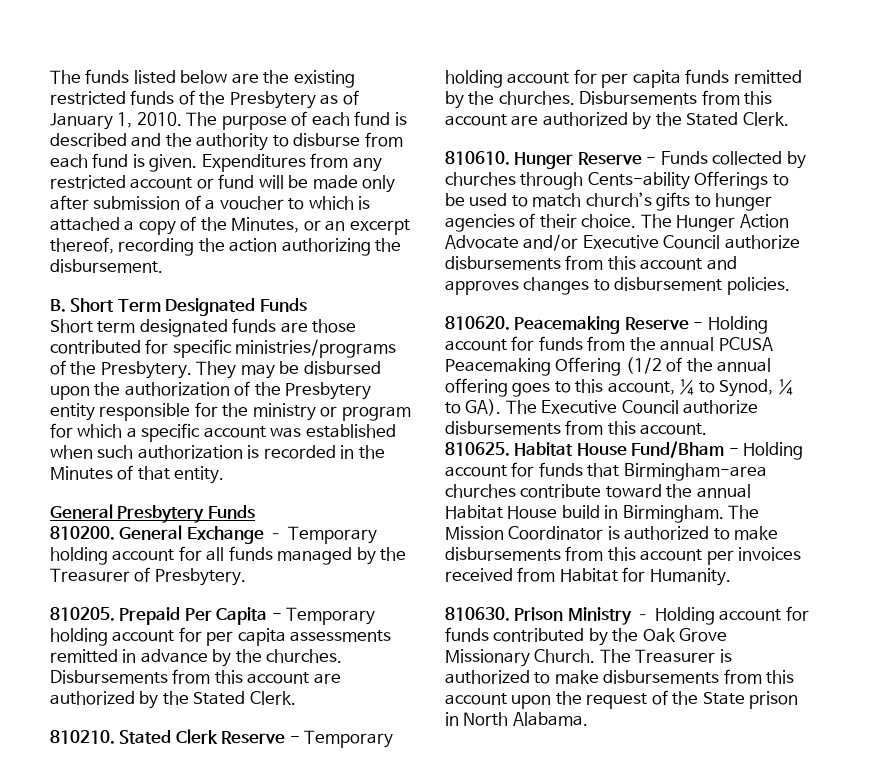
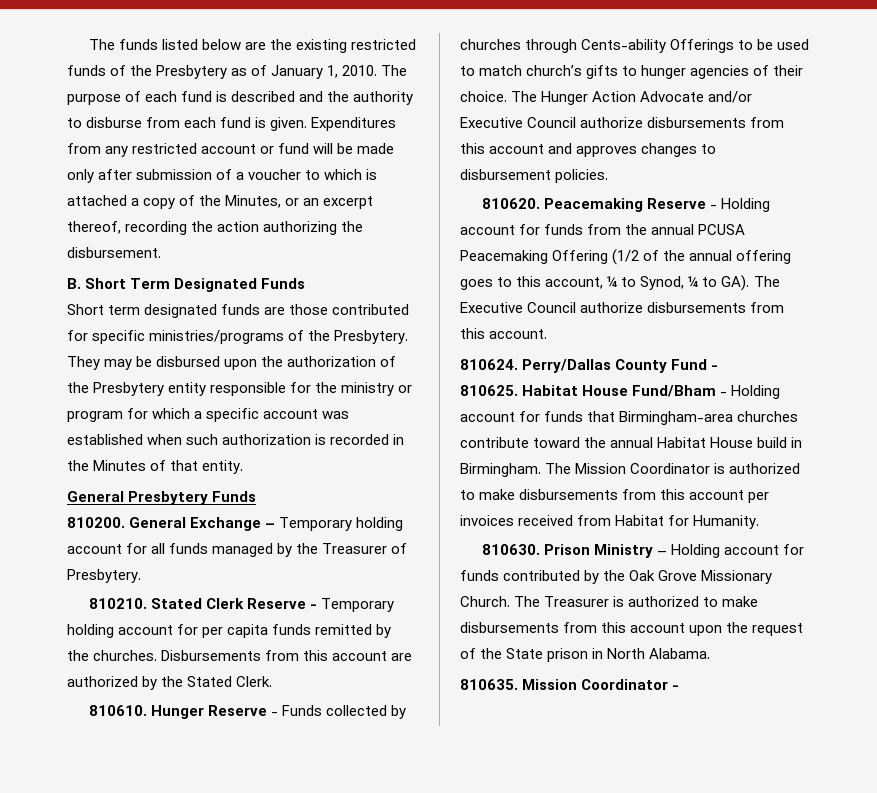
[50,607,376,625] [50,627,392,646] [50,649,343,667] [50,669,341,684] [50,691,296,709] // 810205. Prepaid Per Capita - Temporary holding account for per capita assessments remitted in advance by the churches. Disbursements from this account are authorized by the Stated Clerk. -> (141, 576) none
(708, 429) none -> [460,359,719,373] // 810624. Perry/Dallas County Fund -
(588, 719) none -> [460,679,680,690] // 810635. Mission Coordinator -

